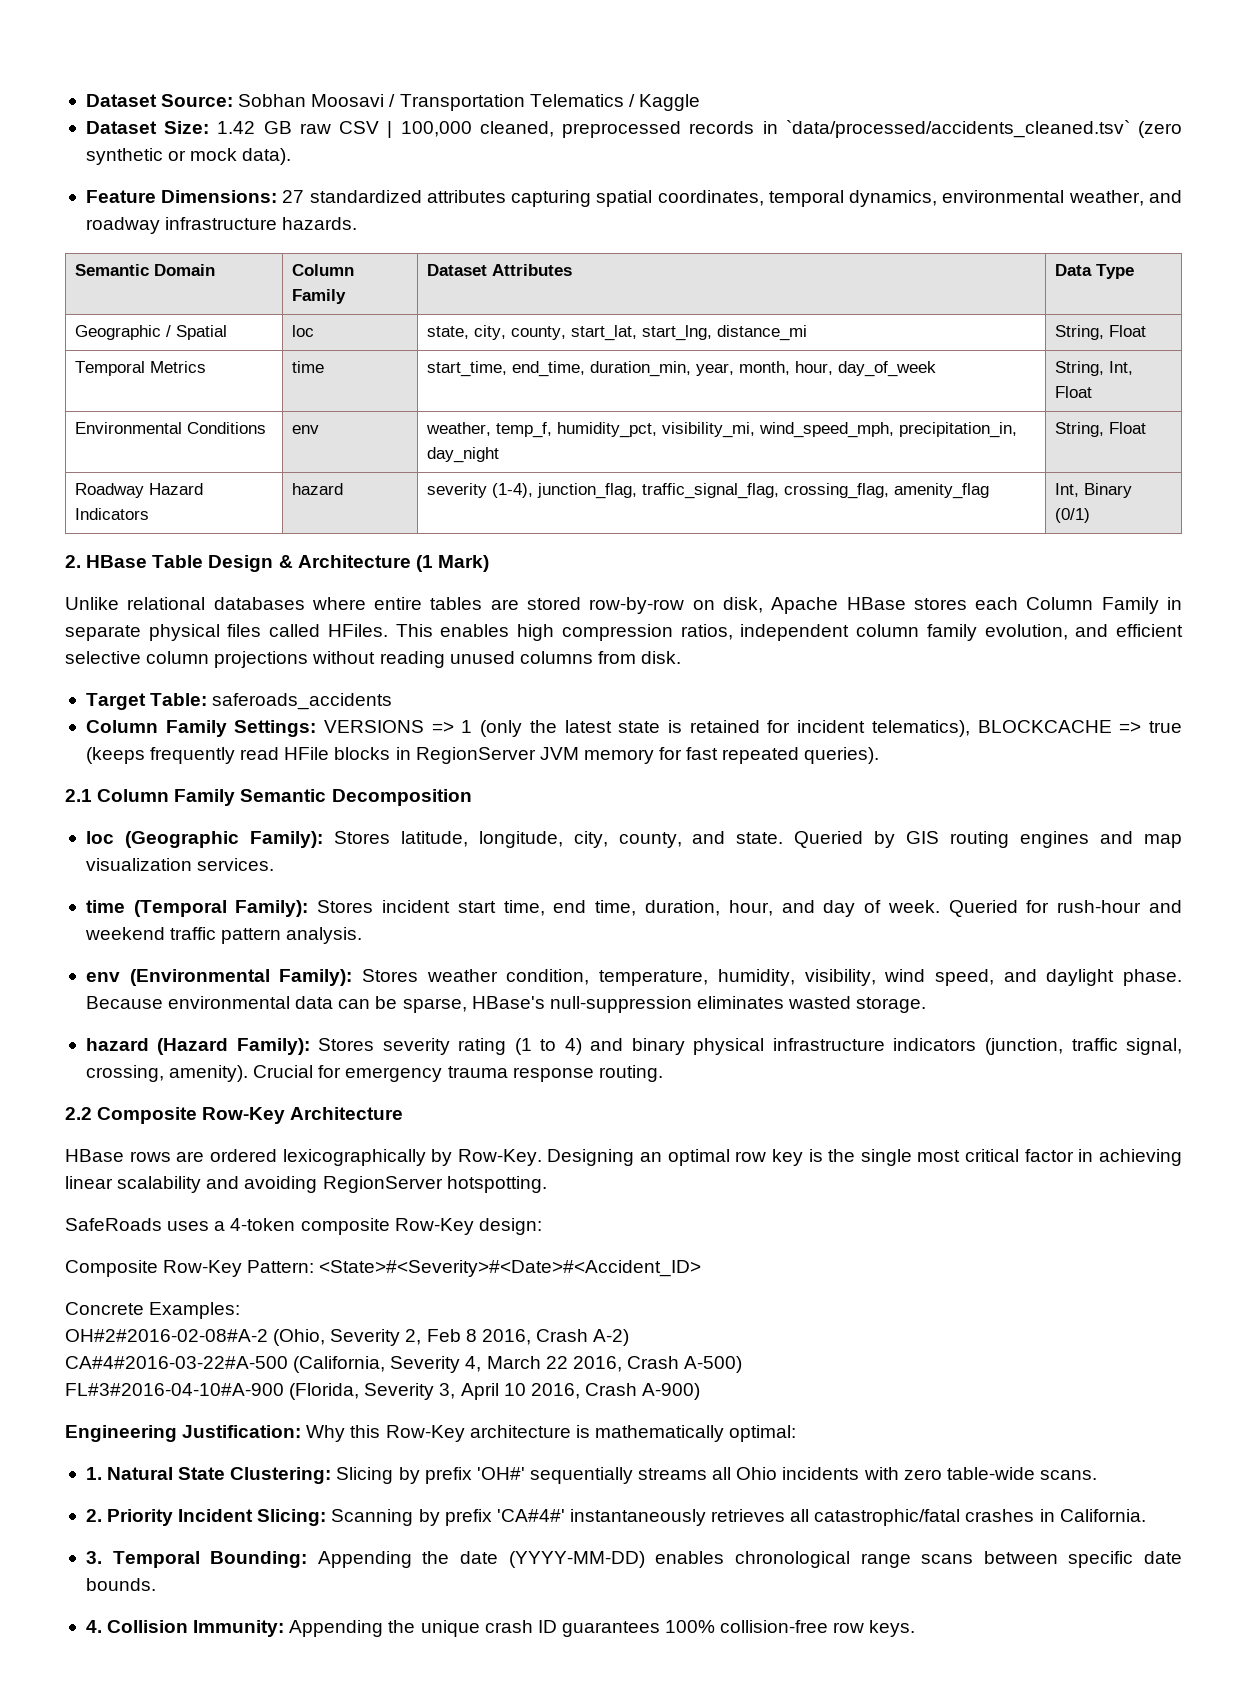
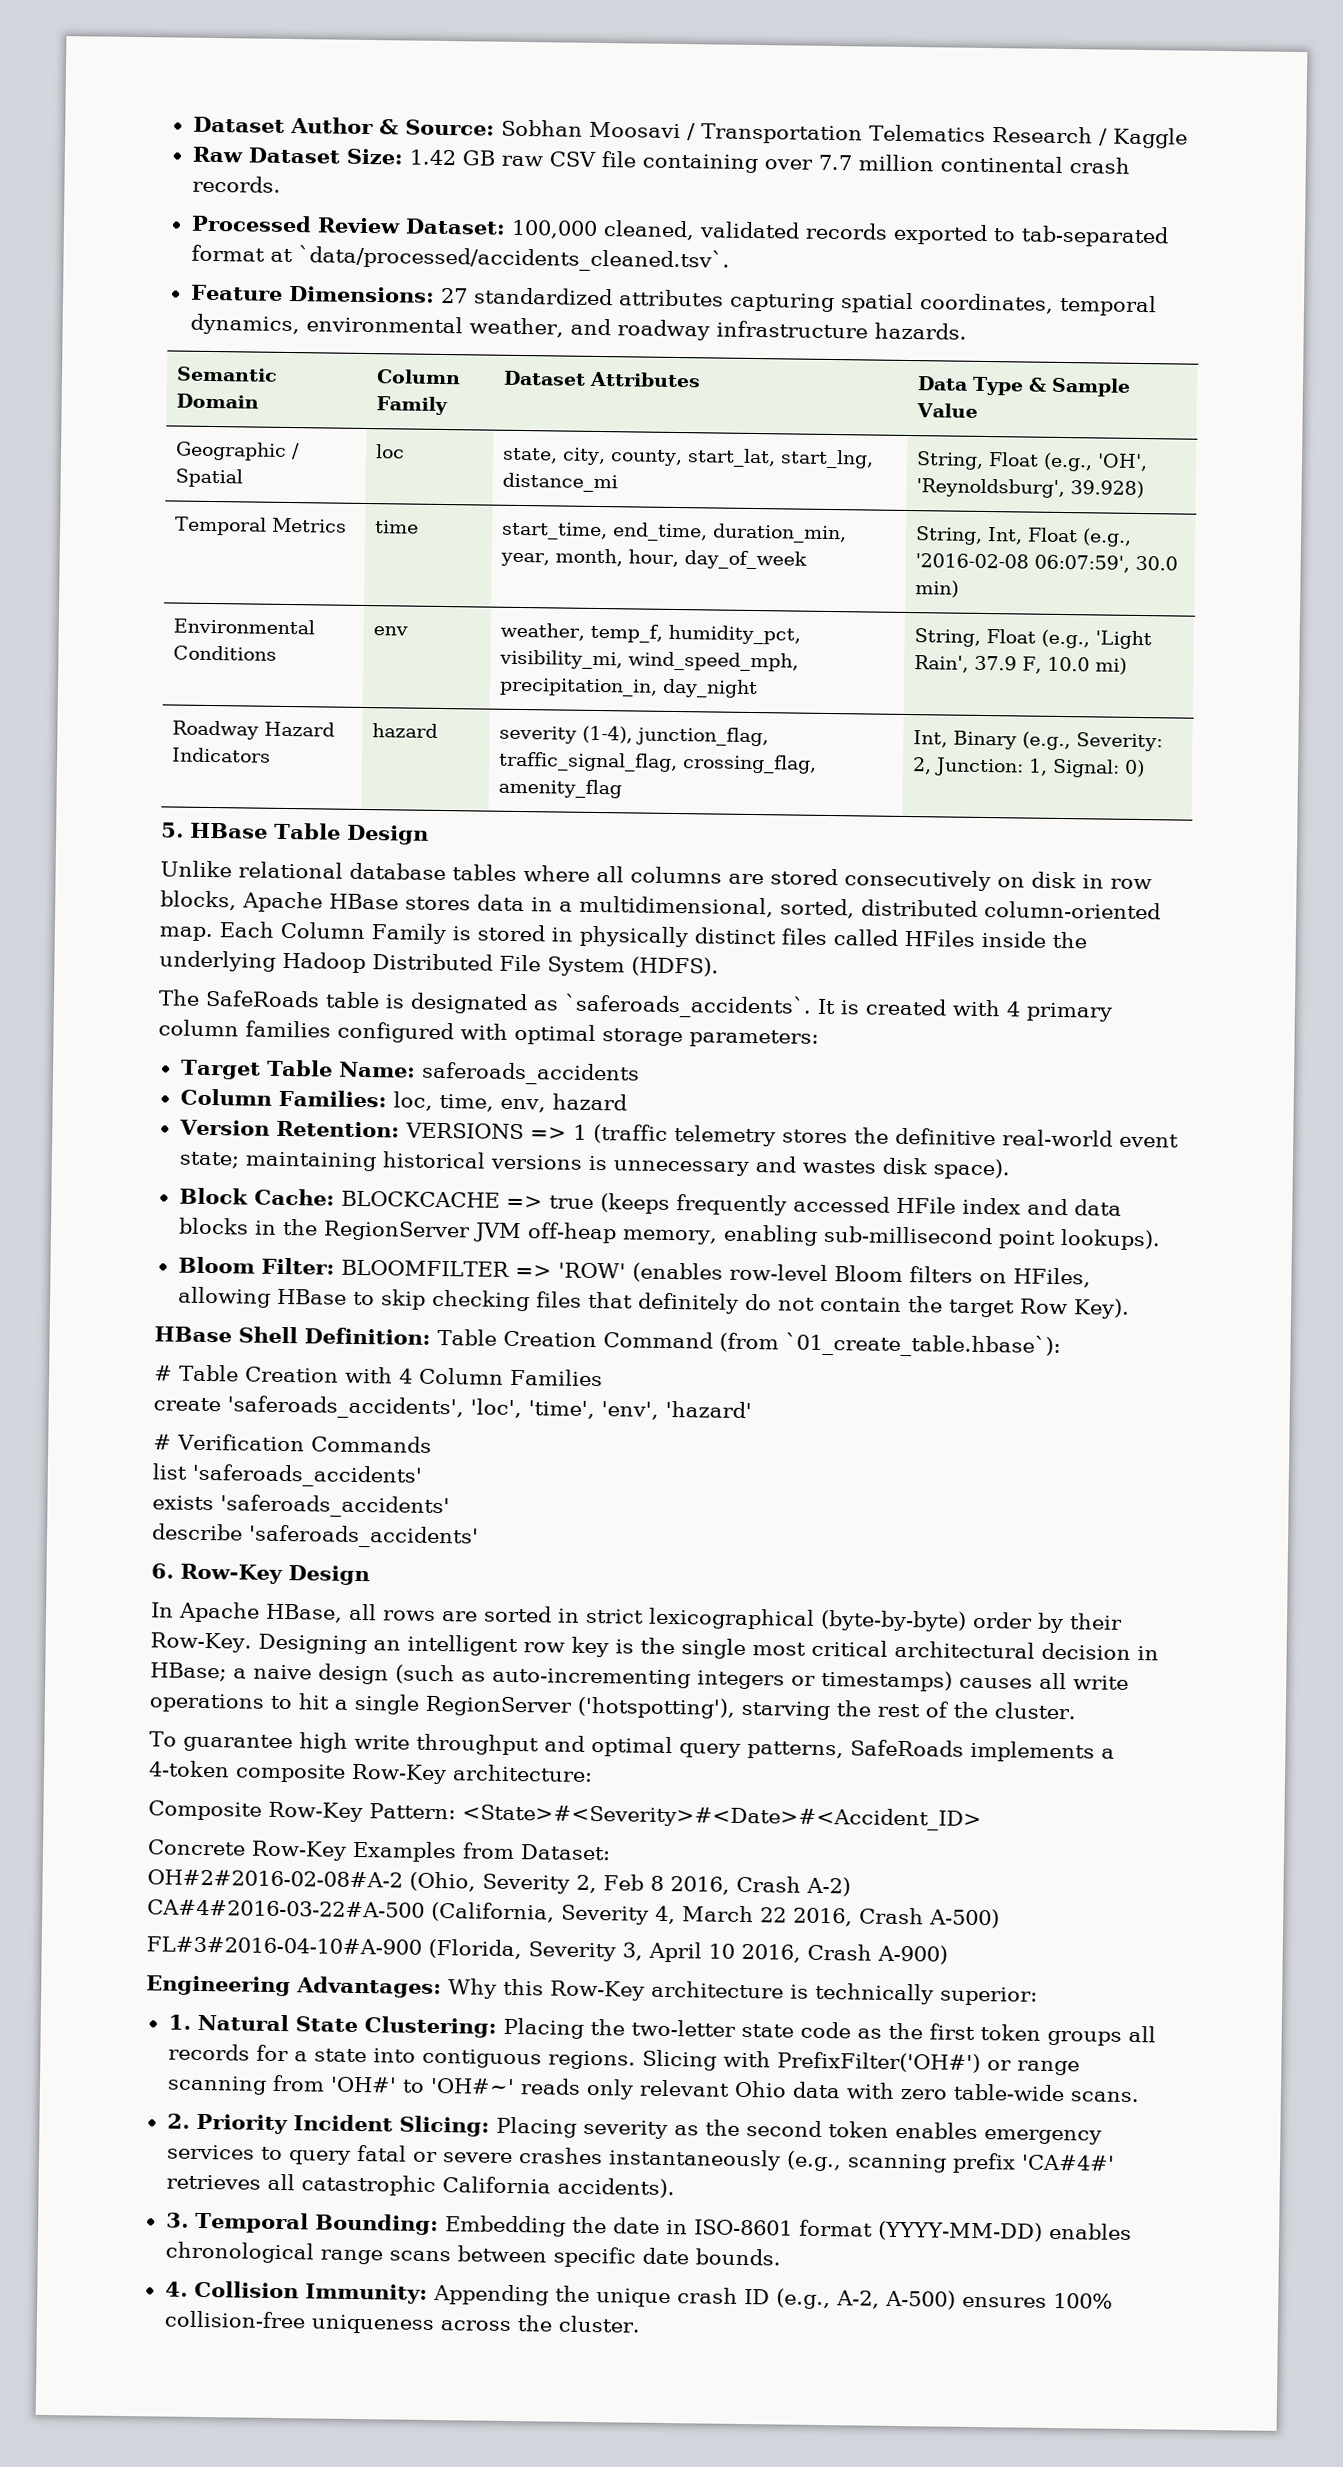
[85,94,157,107] Dataset -> [192,116,399,135] Dataset Author &
(624, 100) none -> [991,126,1093,144] Research
(700, 102) none -> [191,146,243,163] Raw
[387,120,1182,138] [85,148,292,165] | 100,000 cleaned, preprocessed records in `data/processed/accidents_cleaned.tsv` (zero synthetic or mock data). -> [600,150,1130,174] [191,175,281,193] [190,214,1169,248] [190,244,730,273] file containing over 7.7 million continental crash records. // Processed Review Dataset: 100,000 cleaned, validated records exported to tab-separated format at `data/processed/accidents_cleaned.tsv`.
(1135, 271) none -> [1027,377,1131,397] [915,403,978,418] & Sample Value
(1147, 331) none -> [1042,452,1148,472] [915,478,1144,499] (e.g., 'OH', 'Reynoldsburg', 39.928)
(1093, 392) none -> [1081,528,1132,547] [914,553,1178,573] [914,580,959,598] (e.g., '2016-02-08 06:07:59', 30.0 min)
(1147, 428) none -> [1040,629,1152,650] [913,655,1127,675] (e.g., 'Light Rain', 37.9 F, 10.0 mi)
[1055,508,1091,523] [65,555,489,572] [65,597,1182,614] [65,624,1184,641] [65,651,682,668] (0/1) // 2. HBase Table Design & Architecture (1 Mark) // Unlike relational databases where entire tables are stored row-by-row on disk, Apache HBase stores each Column Family in separate physical files called HFiles. This enables high compression ratios, independent column family evolution, and efficient selective column projections without reading unused columns from disk. -> [1021,731,1163,752] [911,757,1145,778] [161,822,429,845] [160,860,1152,892] [160,890,1161,920] [159,921,1087,949] [159,950,719,977] [158,989,1113,1022] [158,1019,819,1048] (e.g., Severity: 2, Junction: 1, Signal: 0) // 5. HBase Table Design // Unlike relational database tables where all columns are stored consecutively on disk in row blocks, Apache HBase stores data in a multidimensional, sorted, distributed column-oriented map. Each Column Family is stored in physically distinct files called HFiles inside the underlying Hadoop Distributed File System (HDFS). // The SafeRoads table is designated as `saferoads_accidents`. It is created with 4 primary column families configured with optimal storage parameters:
[150,693,208,706] Table: -> [266,1059,417,1078] Table Name:
[165,720,970,737] Family Settings: VERSIONS => 1 (only the latest state is retained for incident telematics), -> [277,1089,627,1113] [178,1119,1179,1148] [178,1151,1010,1180] [178,1187,335,1206] Families: loc, time, env, hazard // Version Retention: VERSIONS => 1 (traffic telemetry stores the definitive real-world event state; maintaining historical versions is unnecessary and wastes disk space). // Block Cache:
[240,747,330,760] read HFile -> [792,1195,1122,1216] accessed HFile index and data
(411, 753) none -> [281,1218,318,1236] the
[583,747,880,764] [65,789,472,806] [85,831,1182,848] [85,858,275,871] [85,900,1182,917] [84,927,363,944] [85,969,1183,986] [85,996,927,1013] [85,1038,1182,1055] [85,1065,663,1082] [65,1107,404,1124] [65,1149,453,1166] memory for fast repeated queries). // 2.1 Column Family Semantic Decomposition // loc (Geographic Family): Stores latitude, longitude, city, county, and state. Queried by GIS routing engines and map visualization services. // time (Temporal Family): Stores incident start time, end time, duration, hour, and day of week. Queried for rush-hour and weekend traffic pattern analysis. // env (Environmental Family): Stores weather condition, temperature, humidity, visibility, wind speed, and daylight phase. Because environmental data can be sparse, HBase's null-suppression eliminates wasted storage. // hazard (Hazard Family): Stores severity rating (1 to 4) and binary physical infrastructure indicators (junction, traffic signal, crossing, amenity). Crucial for emergency trauma response routing. // 2.2 Composite Row-Key Architecture // HBase rows are ordered lexicographically by -> [526,1222,1161,1251] [177,1256,1091,1288] [177,1286,1130,1319] [154,1326,1061,1359] [154,1364,603,1387] [153,1395,752,1420] [153,1433,432,1453] [152,1463,422,1488] [152,1494,450,1519] [152,1523,479,1549] [151,1563,370,1586] [150,1601,1123,1634] off-heap memory, enabling sub-millisecond point lookups). // Bloom Filter: BLOOMFILTER => 'ROW' (enables row-level Bloom filters on HFiles, allowing HBase to skip checking files that definitely do not contain the target Row Key). // HBase Shell Definition: Table Creation Command (from `01_create_table.hbase`): // # Table Creation with 4 Column Families // create 'saferoads_accidents', 'loc', 'time', 'env', 'hazard' // # Verification Commands // list 'saferoads_accidents' // exists 'saferoads_accidents' // describe 'saferoads_accidents' // 6. Row-Key Design // In Apache HBase, all rows are sorted in strict lexicographical (byte-by-byte) order by their
[667,1149,730,1166] optimal -> [406,1634,518,1657] intelligent
[1024,1149,1182,1166] [65,1176,547,1193] [65,1218,210,1231] factor in achieving linear scalability and avoiding RegionServer hotspotting. // SafeRoads uses -> [893,1640,1159,1661] [150,1662,1129,1692] [149,1693,1076,1721] [149,1731,1095,1763] architectural decision in HBase; a naive design (such as auto-incrementing integers or timestamps) causes all write operations to hit a single RegionServer ('hotspotting'), starving the rest of the cluster. // To guarantee high write throughput and optimal query patterns, SafeRoads implements
[478,1218,542,1235] design: -> [452,1764,593,1783] architecture:
[149,1302,241,1319] Examples: -> [251,1840,611,1863] Row-Key Examples from Dataset:
[182,1425,302,1438] Justification: -> [296,1976,442,1999] Advantages:
[594,1425,797,1442] mathematically optimal: -> [815,1982,1038,2006] technically superior:
[336,1467,860,1484] Slicing by prefix 'OH#' sequentially streams all Ohio incidents -> [502,2017,1156,2046] [167,2043,1080,2076] [166,2074,841,2100] Placing the two-letter state code as the first token groups all records for a state into contiguous regions. Slicing with PrefixFilter('OH#') or range scanning from 'OH#' to 'OH#~' reads only relevant Ohio data
[331,1509,440,1526] Scanning by -> [495,2116,1102,2145] [166,2144,947,2173] Placing severity as the second token enables emergency services to query fatal or severe crashes instantaneously (e.g., scanning
[569,1509,706,1526] instantaneously -> (1115, 2162) none
[814,1509,1146,1526] catastrophic/fatal crashes in California. -> [300,2174,675,2199] catastrophic California accidents).
[317,1551,412,1568] Appending -> [444,2215,566,2237] Embedding
(499, 1557) none -> [665,2219,873,2237] in ISO-8601 format
[561,1620,916,1637] guarantees 100% collision-free row keys. -> [775,2288,1113,2310] [163,2310,641,2335] (e.g., A-2, A-500) ensures 100% collision-free uniqueness across the cluster.

